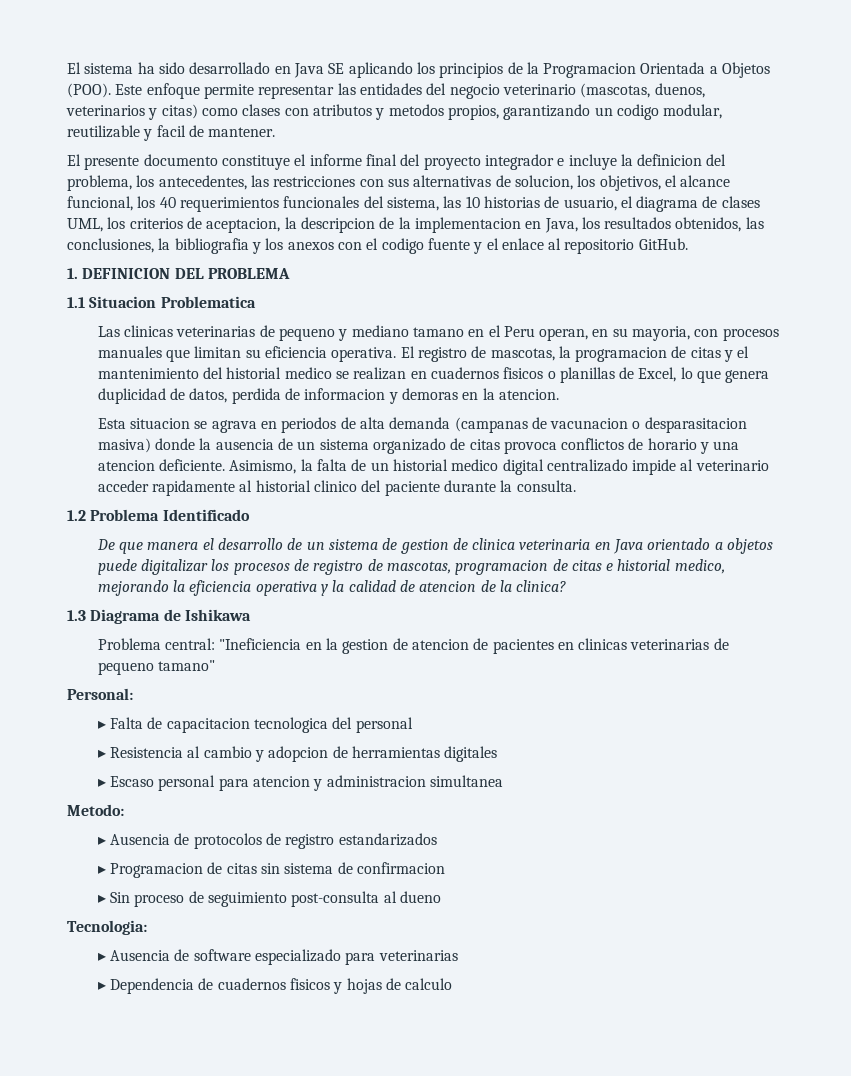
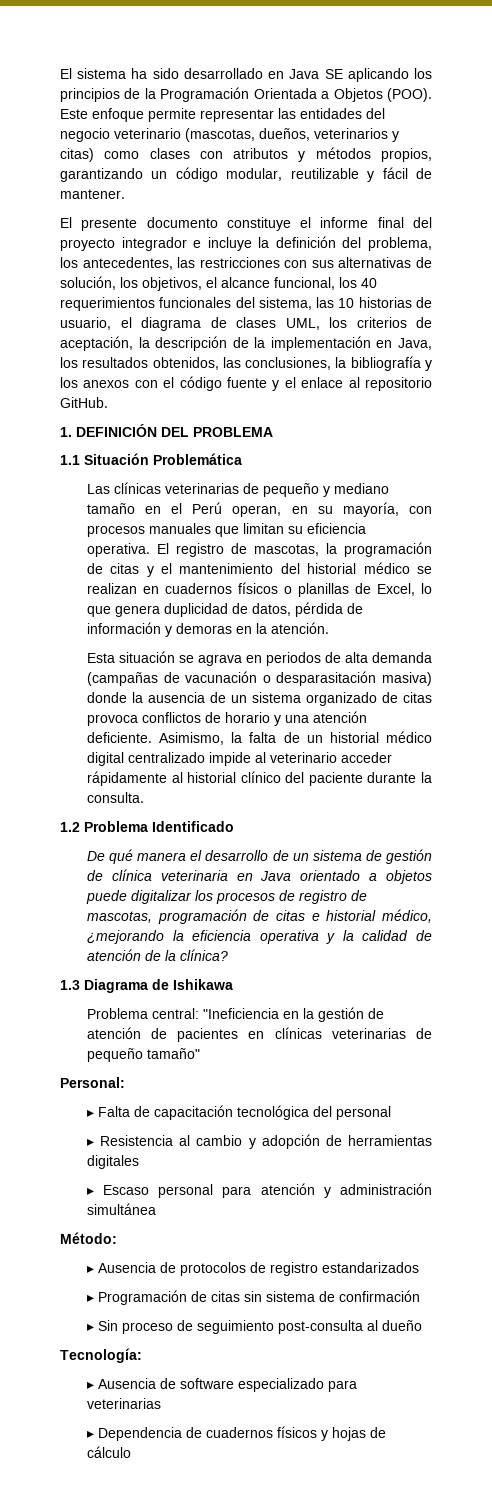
[543,63,637,78] Programacion -> [160,87,250,102] Programación
[654,83,705,98] duenos, -> [259,128,310,141] dueños,
[388,104,444,116] metodos -> [315,147,371,159] métodos
[616,104,659,120] codigo -> [175,167,218,182] código
[156,125,186,137] facil -> [382,167,408,179] fácil
[637,154,703,166] definicion -> [275,236,336,248] definición
[514,175,573,190] solucion, -> [60,276,116,290] solución,
[206,217,521,233] aceptacion, la descripcion de la implementacion -> [60,336,371,351] aceptación, la descripción de la implementación
[174,238,249,254] bibliografia -> [350,356,421,371] bibliografía
[381,238,424,254] codigo -> [179,376,222,391] código
[82,268,171,279] DEFINICION -> [76,424,157,437] DEFINICIÓN
[89,296,256,308] Situacion Problematica -> [84,453,242,465] Situación Problemática
[123,325,335,341] clinicas veterinarias de pequeno -> [113,482,319,497] clínicas veterinarias de pequeño
[412,327,464,337] tamano -> [86,503,135,514] tamaño
[503,326,535,337] Peru -> [192,502,223,514] Perú
[632,326,691,341] mayoria, -> [342,502,399,517] mayoría,
[575,347,668,362] programacion -> [344,542,432,557] programación
[284,367,332,379] medico -> [363,562,410,574] médico
[503,367,544,379] fisicos -> [237,582,278,594] físicos
[231,388,386,404] perdida de informacion -> [294,602,363,617] [86,622,161,634] pérdida de información
[498,389,559,400] atencion. -> [270,622,329,634] atención.
[129,418,190,429] situacion -> [118,651,175,663] situación
[454,417,747,433] (campanas de vacunacion o desparasitacion -> [86,671,377,686] (campañas de vacunación o desparasitación
[97,460,155,471] atencion -> [312,711,367,723] atención
[451,459,499,471] medico -> [386,731,433,743] médico
[151,480,235,496] rapidamente -> [86,771,167,786] rápidamente
[313,480,357,492] clinico -> [240,771,281,783] clínico
[118,542,143,554] que -> [109,849,134,864] qué
[400,538,516,554] gestion de clinica -> [385,849,432,864] [86,869,152,881] gestión de clínica
[455,560,549,575] programacion -> [157,909,247,924] programación
[674,559,725,574] [97,580,169,596] medico, mejorando -> [382,909,433,923] [86,930,164,944] médico, ¿mejorando
[419,580,567,592] atencion de la clinica? -> [86,949,228,961] atención de la clínica?
[342,638,469,654] gestion de atencion -> [317,1007,384,1022] [86,1027,141,1039] gestión de atención
[578,638,729,650] [97,660,215,675] clinicas veterinarias de pequeno tamano" -> [274,1027,432,1039] [86,1048,200,1062] clínicas veterinarias de pequeño tamaño"
[166,717,328,733] capacitacion tecnologica -> [153,1105,309,1120] capacitación tecnológica
[268,746,329,762] adopcion -> [261,1134,320,1149] adopción
[252,775,503,791] [67,804,124,816] atencion y administracion simultanea // Metodo: -> [260,1183,432,1198] [86,1203,156,1215] [60,1232,117,1244] atención y administración simultánea // Método:
[109,863,203,878] Programacion -> [97,1290,187,1305] Programación
[356,862,445,874] confirmacion -> [338,1290,420,1302] confirmación
[399,891,441,903] [67,920,147,935] dueno // Tecnologia: -> [381,1320,422,1331] [60,1348,142,1363] dueño // Tecnología:
[289,978,330,990] fisicos -> [276,1426,317,1438] físicos
[405,978,453,990] calculo -> [86,1446,131,1458] cálculo

